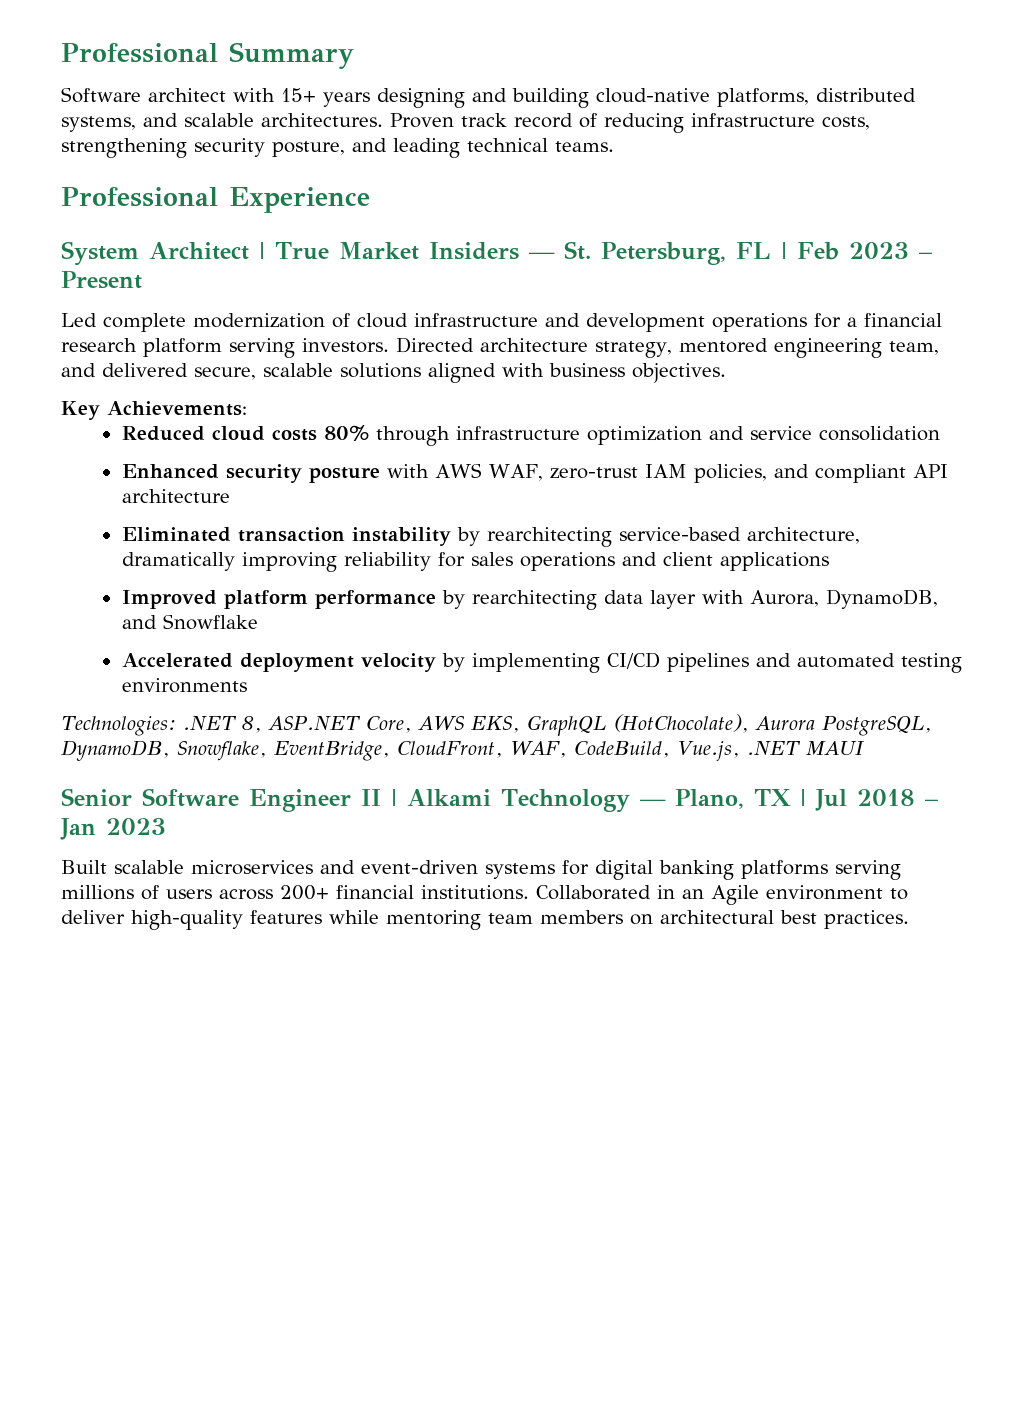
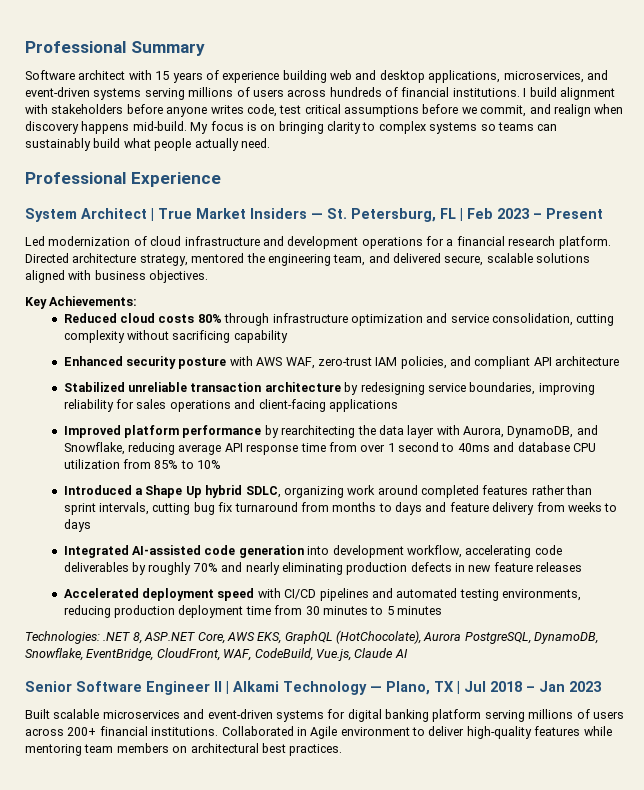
[281,88,916,108] [61,113,870,133] [61,138,614,158] 15+ years designing and building cloud-native platforms, distributed systems, and scalable architectures. Proven track record of reducing infrastructure costs, strengthening security posture, and leading technical teams. -> [155,70,608,83] [25,87,615,100] [25,104,624,117] [25,121,558,134] [25,138,270,151] 15 years of experience building web and desktop applications, microservices, and event-driven systems serving millions of users across hundreds of financial institutions. I build alignment with stakeholders before anyone writes code, test critical assumptions before we commit, and realign when discovery happens mid-build. My focus is on bringing clarity to complex systems so teams can sustainably build what people actually need.
[103,313,186,332] complete -> (45, 241) none
[143,338,389,358] platform serving investors. -> [558,236,611,249] platform.
(768, 345) none -> [246,253,265,263] the
[818,426,940,441] consolidation -> [492,313,615,326] [63,330,288,343] consolidation, cutting complexity without sacrificing capability
[121,527,860,547] [121,552,235,571] Eliminated transaction instability by rearchitecting service-based architecture, dramatically -> [63,382,536,395] Stabilized unreliable transaction architecture by redesigning service boundaries,
[662,552,713,566] client -> [258,399,326,412] client-facing
(597, 600) none -> [357,425,376,435] the
[162,614,258,630] Snowflake -> [63,442,596,455] [63,459,222,469] [63,485,593,498] [63,502,618,515] [63,519,91,532] [63,545,562,558] [63,562,583,575] Snowflake, reducing average API response time from over 1 second to 40ms and database CPU utilization from 85% to 10% // Introduced a Shape Up hybrid SDLC, organizing work around completed features rather than sprint intervals, cutting bug fix turnaround from months to days and feature delivery from weeks to days // Integrated AI-assisted code generation into development workflow, accelerating code deliverables by roughly 70% and nearly eliminating production defects in new feature releases
[360,653,600,673] velocity by implementing -> [217,588,281,601] speed with
[121,678,247,693] environments -> [502,589,582,601] [63,605,443,618] environments, reducing production deployment time from 30 minutes to 5 minutes
[746,741,865,756] .NET MAUI -> [354,648,408,658] Claude AI
[741,860,828,879] platforms -> [432,709,482,722] platform
[682,889,704,899] an -> (307, 731) none

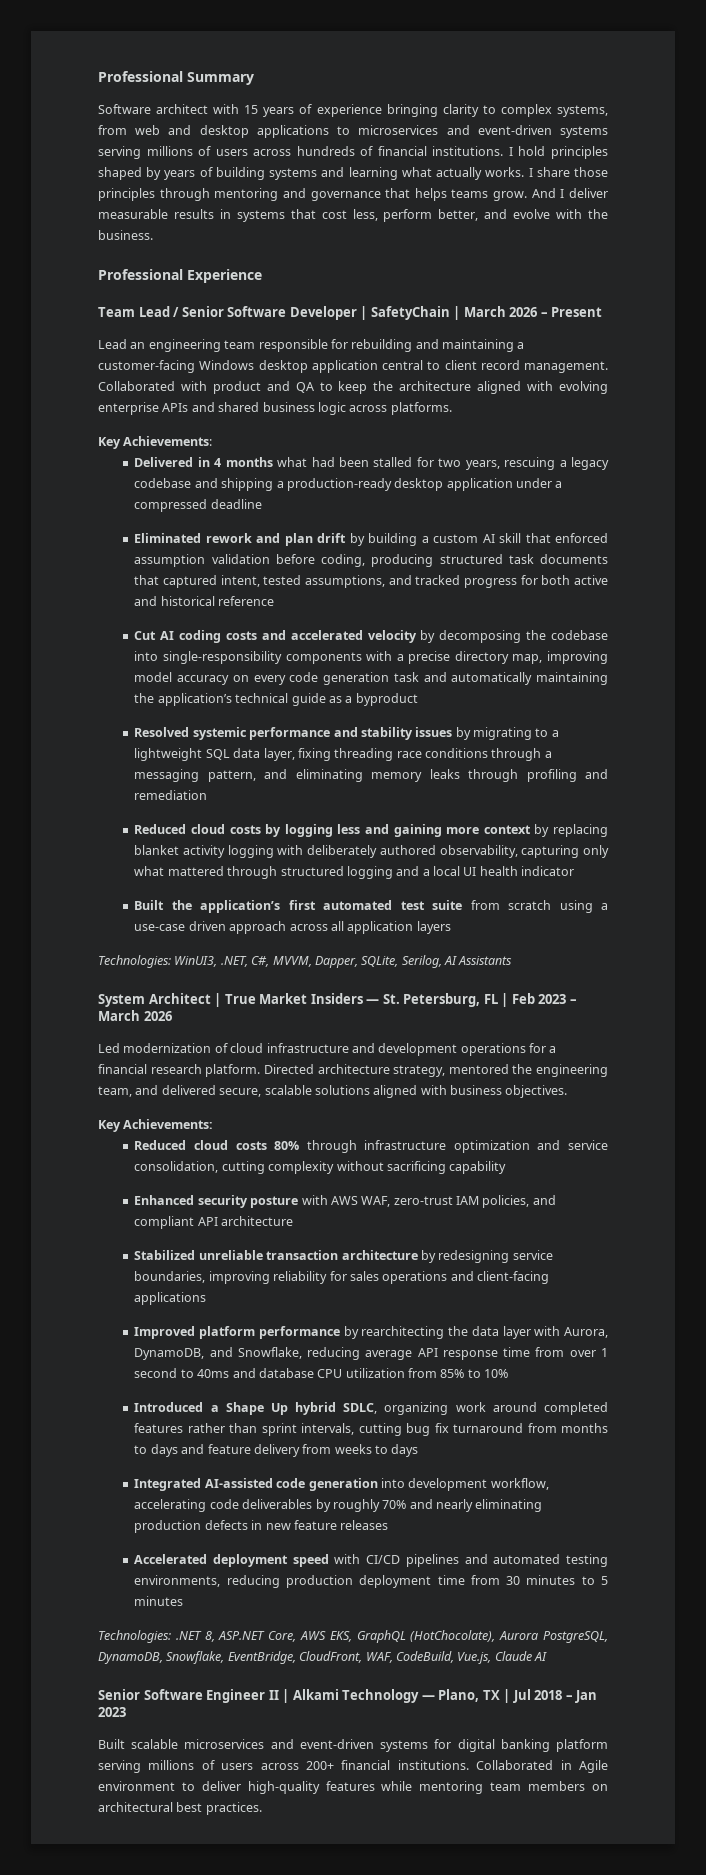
[282,70,584,83] building web and desktop applications, microservices, -> [386,104,608,117] [98,125,439,138] bringing clarity to complex systems, from web and desktop applications to microservices
[529,87,615,100] [25,104,624,117] [25,121,558,134] [25,138,270,151] [25,172,221,187] build alignment with stakeholders before anyone writes code, test critical assumptions before we commit, and realign when discovery happens mid-build. My focus is on bringing clarity to complex systems so teams can sustainably build what people actually need. // Professional Experience -> [518,146,608,159] [98,167,608,180] [98,188,608,201] [98,209,609,222] [98,230,153,240] [98,269,262,283] [98,306,603,320] [98,339,525,352] [98,360,608,373] [98,381,609,394] [98,402,452,415] [98,436,213,449] [134,457,609,470] [134,478,563,491] [134,499,262,512] [134,533,608,546] [134,554,608,567] [134,575,608,588] [134,596,275,606] [134,630,608,643] [134,651,608,664] [134,672,608,685] [134,693,418,706] [134,727,559,740] [134,748,552,761] [134,769,608,782] [134,790,208,800] [134,824,608,837] [134,845,609,858] [134,866,575,879] [134,900,608,913] [134,921,451,934] [98,955,513,968] hold principles shaped by years of building systems and learning what actually works. I share those principles through mentoring and governance that helps teams grow. And I deliver measurable results in systems that cost less, perform better, and evolve with the business. // Professional Experience // Team Lead / Senior Software Developer | SafetyChain | March 2026 – Present // Lead an engineering team responsible for rebuilding and maintaining a customer-facing Windows desktop application central to client record management. Collaborated with product and QA to keep the architecture aligned with evolving enterprise APIs and shared business logic across platforms. // Key Achievements: // Delivered in 4 months what had been stalled for two years, rescuing a legacy codebase and shipping a production-ready desktop application under a compressed deadline // Eliminated rework and plan drift by building a custom AI skill that enforced assumption validation before coding, producing structured task documents that captured intent, tested assumptions, and tracked progress for both active and historical reference // Cut AI coding costs and accelerated velocity by decomposing the codebase into single-responsibility components with a precise directory map, improving model accuracy on every code generation task and automatically maintaining the application’s technical guide as a byproduct // Resolved systemic performance and stability issues by migrating to a lightweight SQL data layer, fixing threading race conditions through a messaging pattern, and eliminating memory leaks through profiling and remediation // Reduced cloud costs by logging less and gaining more context by replacing blanket activity logging with deliberately authored observability, capturing only what mattered through structured logging and a local UI health indicator // Built the application’s first automated test suite from scratch using a use-case driven approach across all application layers // Technologies: WinUI3, .NET, C#, MVVM, Dapper, SQLite, Serilog, AI Assistants
[546,208,603,219] Present -> [98,1010,172,1021] March 2026

